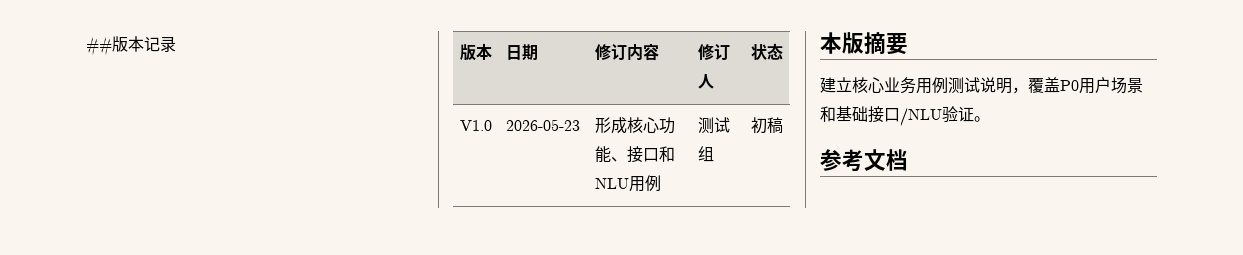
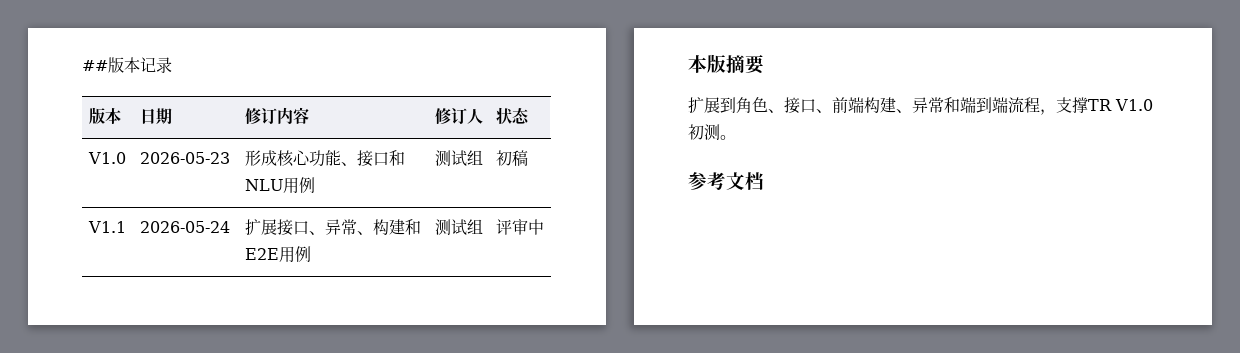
[820,32,908,55] [820,77,1143,94] [820,106,974,126] // 本版摘要 // 建立核心业务用例测试说明，覆盖P0用户场景和基础接口/NLU验证 -> [87,221,126,233] [139,221,230,233] [244,219,421,236] [244,246,311,263] [434,219,483,235] [495,218,544,235] [688,54,764,74] [688,97,1153,115] [688,124,720,140] // V1.1 | 2026-05-24 | 扩展接口、异常、构建和E2E用例 | 测试组 | 评审中 // 本版摘要 // 扩展到角色、接口、前端构建、异常和端到端流程，支撑TR V1.0初测

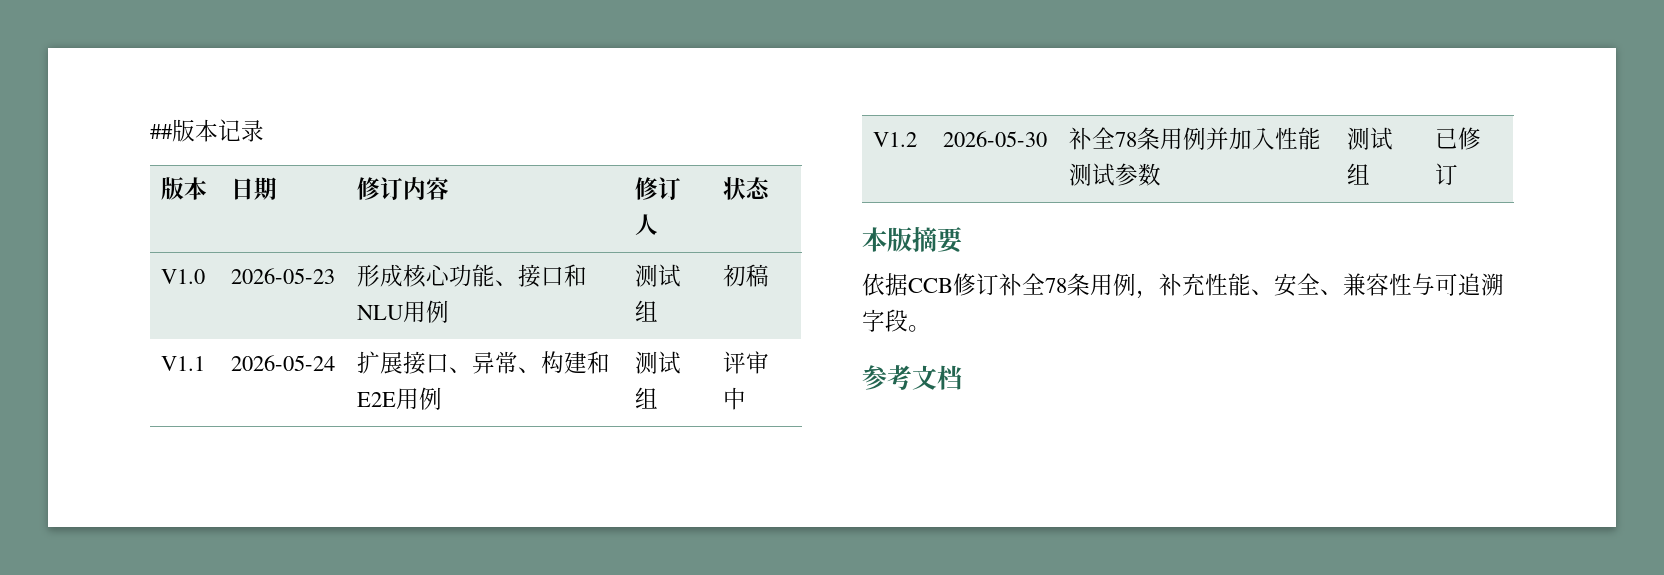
[688,54,764,74] [688,97,1153,115] [688,124,720,140] // 本版摘要 // 扩展到角色、接口、前端构建、异常和端到端流程，支撑TR V1.0初测 -> [872,132,917,147] [942,131,1047,147] [1068,127,1321,150] [1068,163,1161,186] [1346,127,1393,150] [1346,163,1370,185] [1434,127,1481,150] [1434,163,1458,186] [862,227,963,253] [862,273,1504,299] [862,309,908,332] // V1.2 | 2026-05-30 | 补全78条用例并加入性能测试参数 | 测试组 | 已修订 // 本版摘要 // 依据CCB修订补全78条用例，补充性能、安全、兼容性与可追溯字段

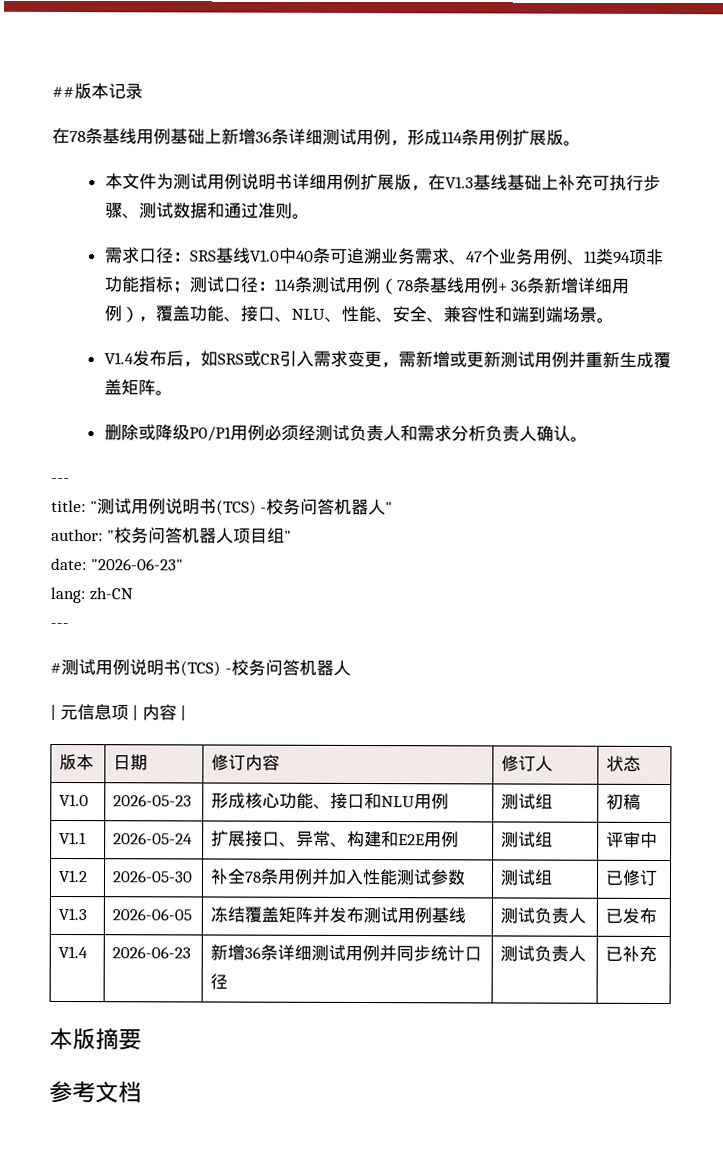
(264, 131) none -> [52,127,581,147] [104,173,661,192] [104,202,310,219] [104,247,664,265] [103,276,630,295] [103,305,614,323] [103,350,671,369] [103,379,173,396] [103,424,588,442] [51,477,70,484] [51,498,394,516] [51,527,292,544] [51,557,184,571] [50,586,133,604] [50,622,69,629] [50,659,351,677] [50,704,187,721] // 在78条基线用例基础上新增36条详细测试用例，形成114条用例扩展版。 // 本文件为测试用例说明书详细用例扩展版，在V1.3基线基础上补充可执行步骤、测试数据和通过准则。 // 需求口径：SRS基线V1.0中40条可追溯业务需求、47个业务用例、11类94项非功能指标；测试口径：114条测试用例（78条基线用例+ 36条新增详细用例），覆盖功能、接口、NLU、性能、安全、兼容性和端到端场景。 // V1.4发布后，如SRS或CR引入需求变更，需新增或更新测试用例并重新生成覆盖矩阵。 // 删除或降级P0/P1用例必须经测试负责人和需求分析负责人确认。 // --- // title: "测试用例说明书(TCS) -校务问答机器人" // author: "校务问答机器人项目组" // date: "2026-06-23" // lang: zh-CN // --- // #测试用例说明书(TCS) -校务问答机器人 // | 元信息项 | 内容 |
[862,227,963,253] [862,273,1504,299] [862,309,931,332] // 本版摘要 // 依据CCB修订补全78条用例，补充性能、安全、兼容性与可追溯字段。 -> [57,907,87,921] [111,908,192,921] [209,906,466,924] [499,907,586,924] [604,907,657,924] [57,945,88,959] [111,946,191,959] [209,944,482,962] [209,973,228,990] [499,945,586,962] [604,945,657,962] [49,1027,142,1051] // V1.3 | 2026-06-05 | 冻结覆盖矩阵并发布测试用例基线 | 测试负责人 | 已发布 // V1.4 | 2026-06-23 | 新增36条详细测试用例并同步统计口径 | 测试负责人 | 已补充 // 本版摘要

